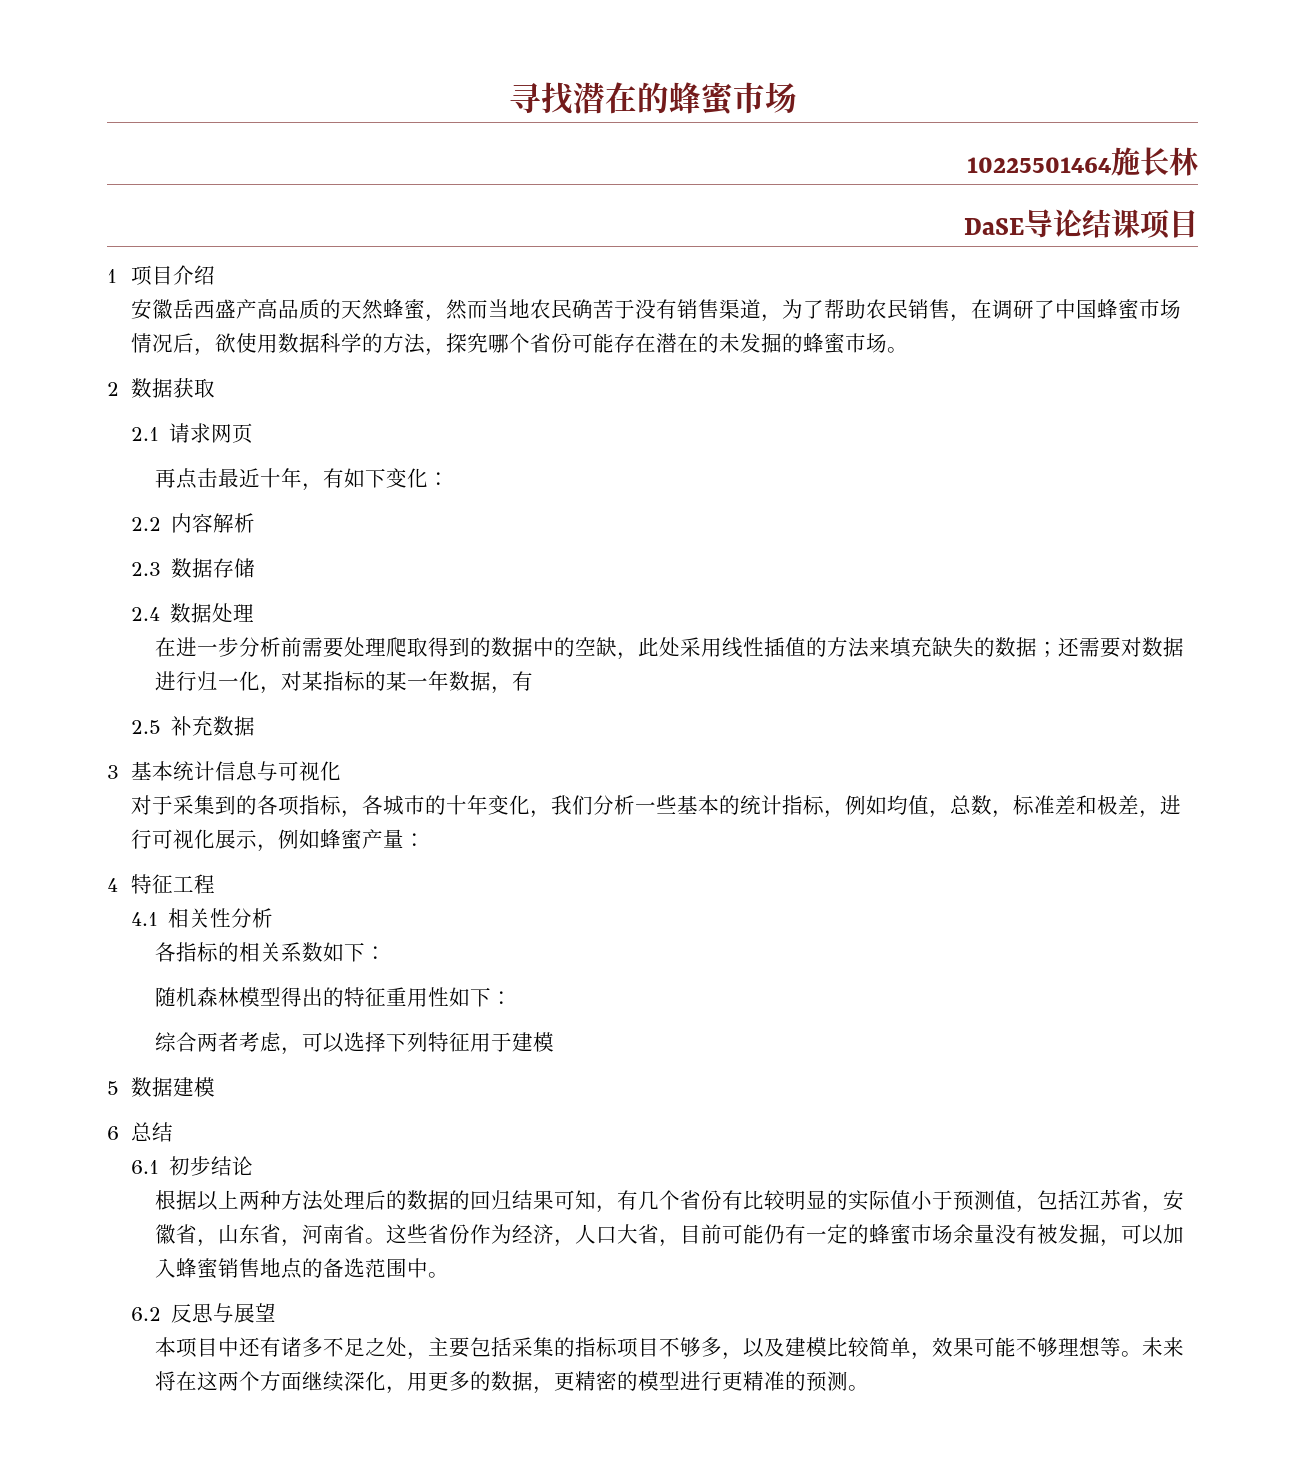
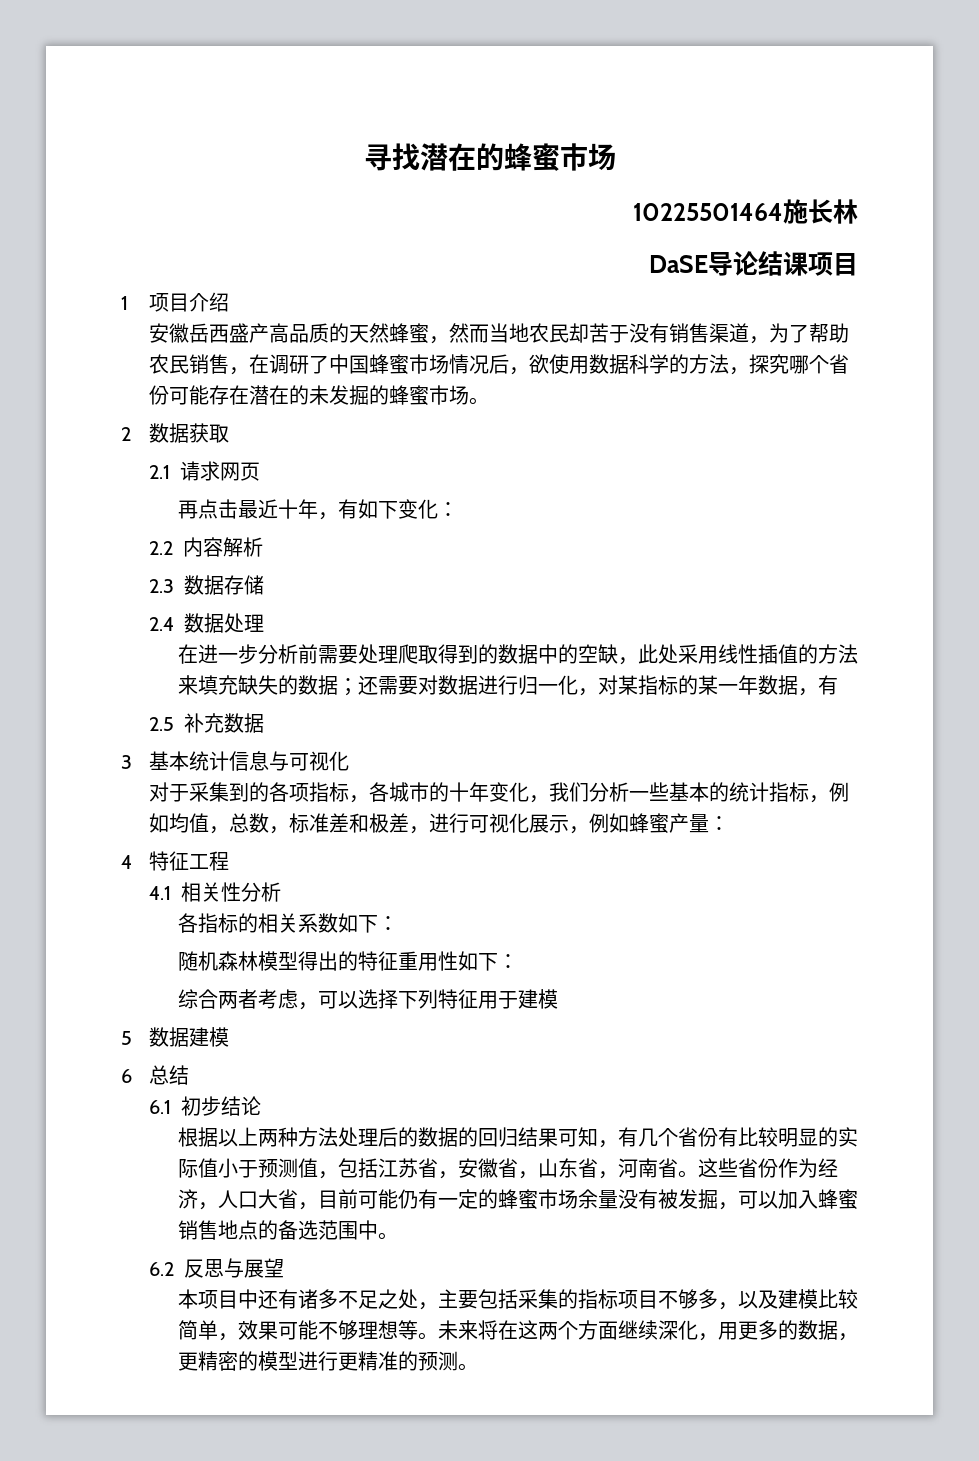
[571,299,593,319] 确 -> [569,323,590,343] 却

